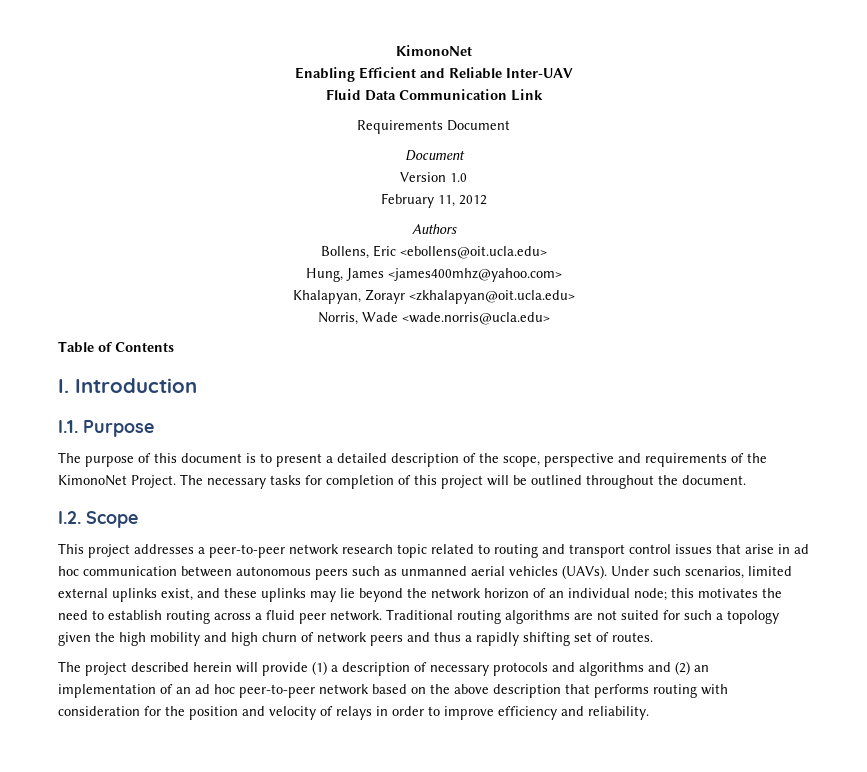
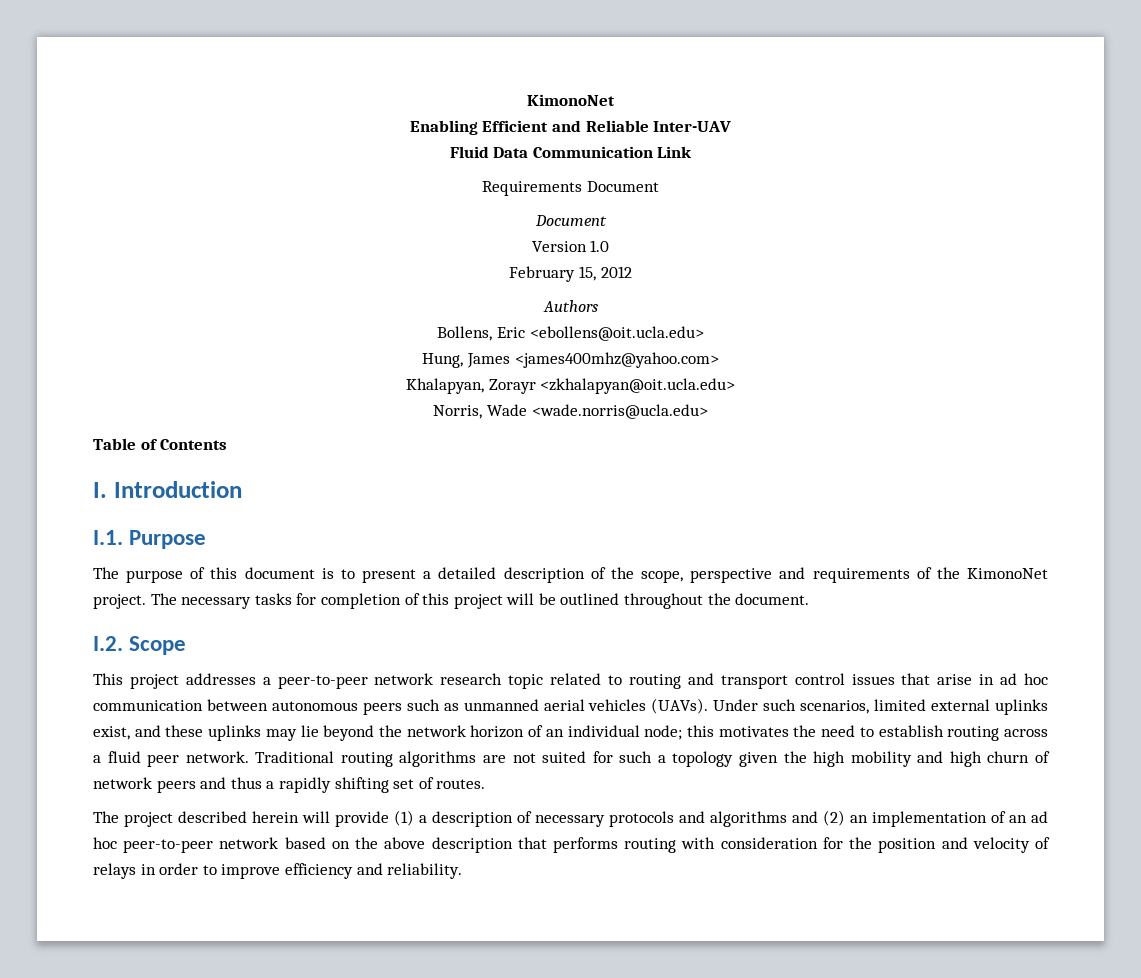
[437,195,455,207] 11, -> [579,266,596,281] 15,
[131,475,176,488] Project. -> [93,594,146,609] project.

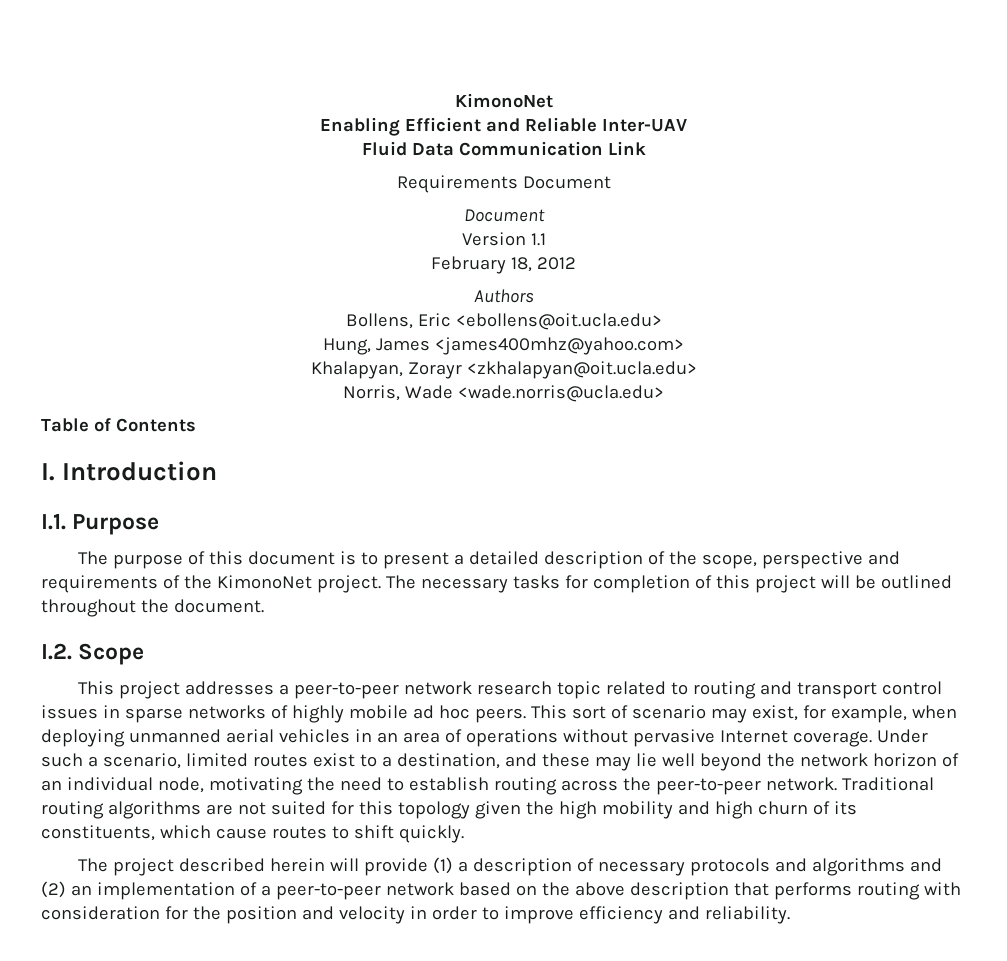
[590,240,610,252] 1.0 -> [530,233,546,246] 1.1
[579,266,596,281] 15, -> [511,257,532,272] 18,
[901,673,1049,685] [93,698,1048,715] [93,726,130,740] that arise in ad hoc communication between autonomous peers such as unmanned aerial vehicles (UAVs). Under such scenarios, limited external uplinks exist, -> [102,705,957,723] [41,729,928,747] [41,753,500,769] in sparse networks of highly mobile ad hoc peers. This sort of scenario may exist, for example, when deploying unmanned aerial vehicles in an area of operations without pervasive Internet coverage. Under such a scenario, limited routes exist to a destination,
[208,725,262,741] uplinks -> (590, 760) none
(319, 731) none -> [661,753,695,767] well
[644,725,789,740] node; this motivates -> [157,777,303,795] node, motivating
[93,751,180,767] a fluid peer -> [622,777,761,795] the peer-to-peer
[619,751,666,763] such a -> [358,801,393,815] this
[93,777,486,793] network peers and thus a rapidly shifting set of routes. -> [833,801,857,815] [41,825,464,843] its constituents, which cause routes to shift quickly.
[1009,811,1048,823] [93,837,117,849] an ad hoc -> [260,885,271,896] a
[1034,837,1050,849] [93,863,136,879] of relays -> (405, 915) none

